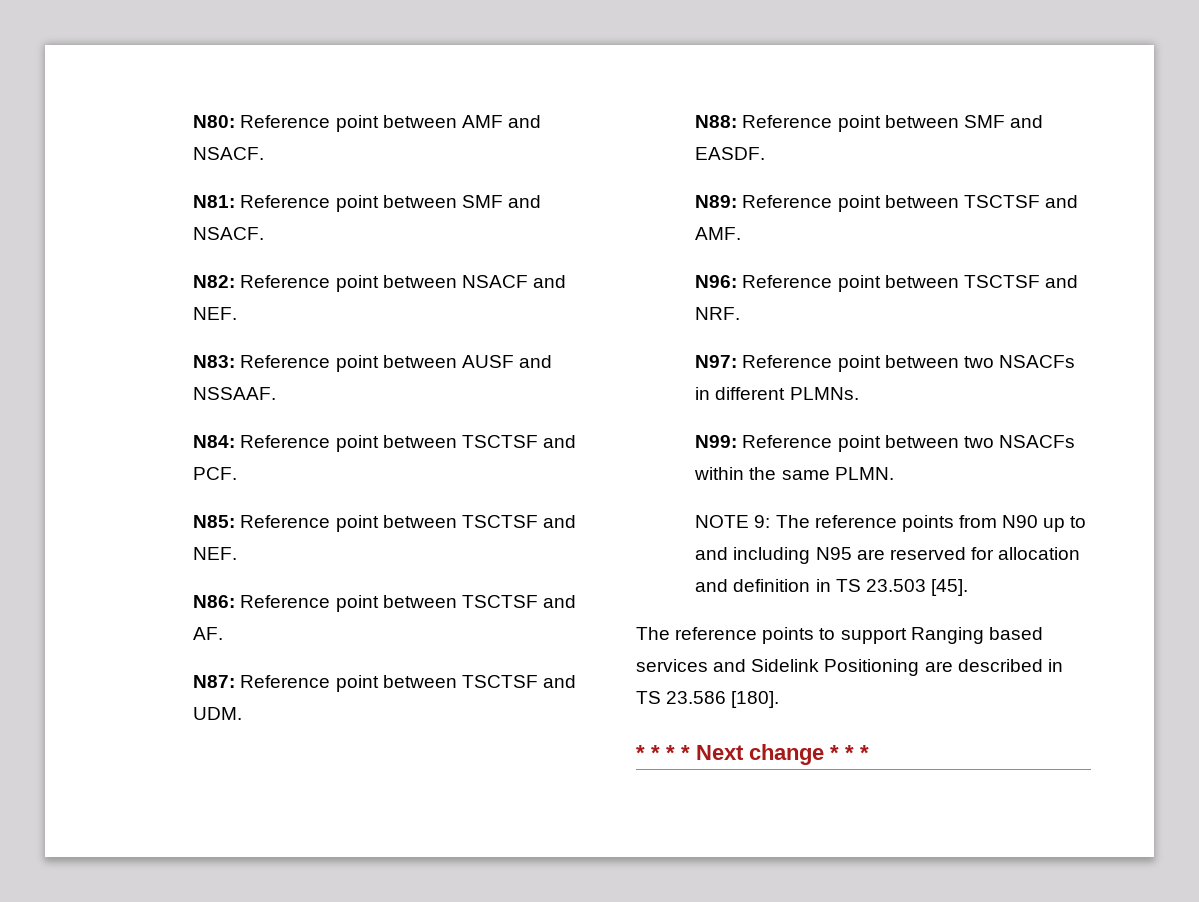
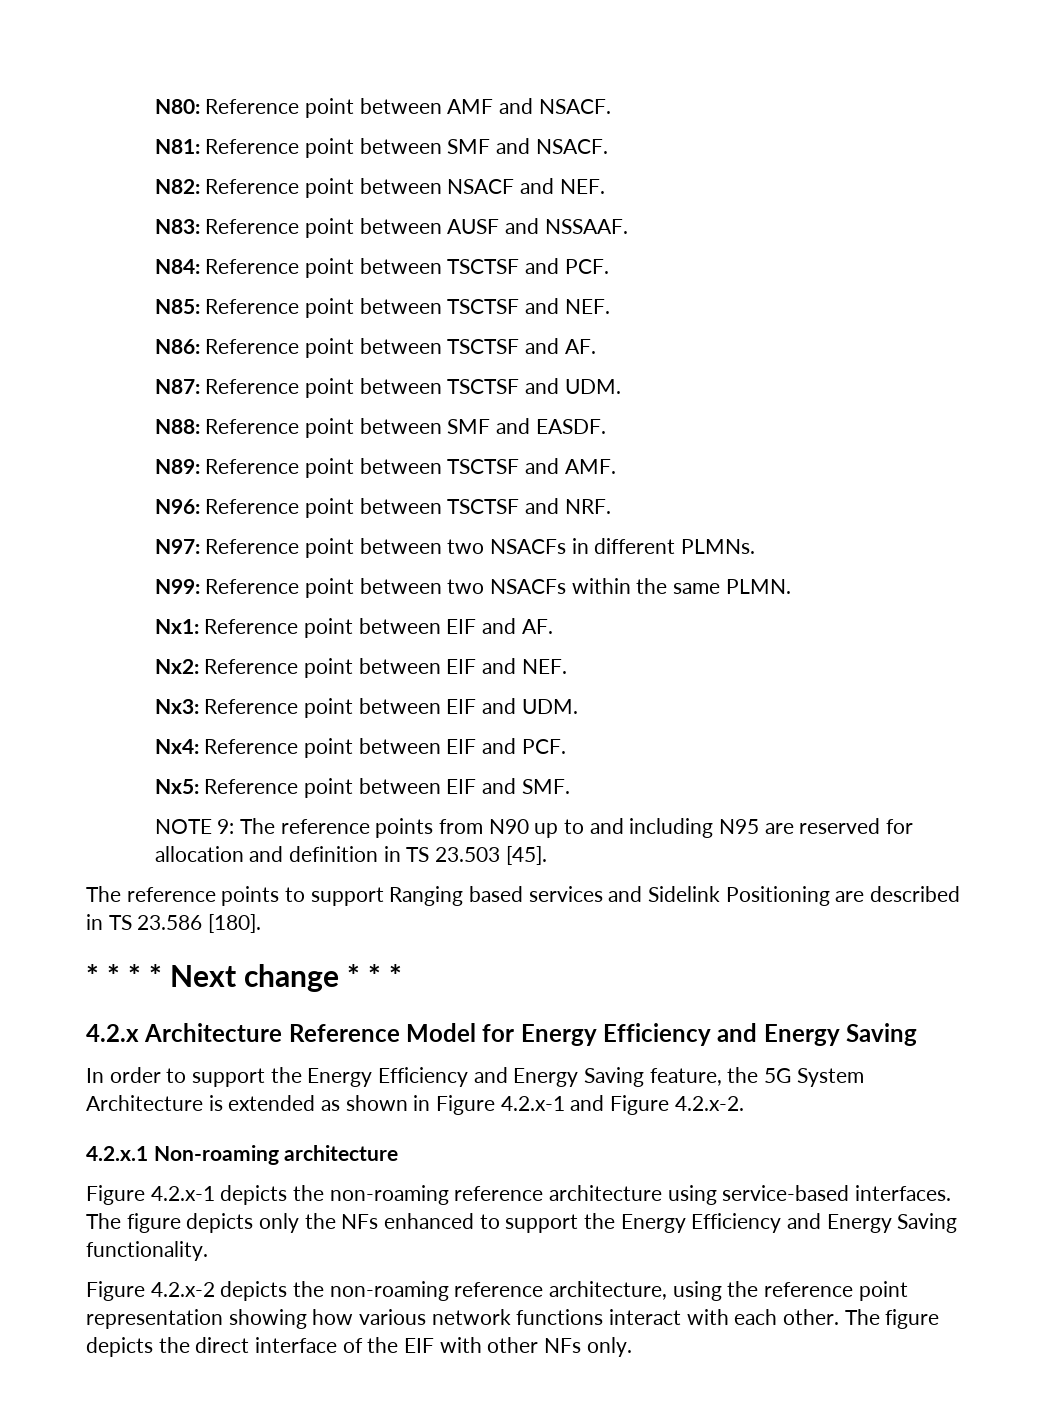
(894, 473) none -> [154,618,553,638] [154,658,567,678] [154,698,578,718] [154,738,566,758] [154,778,570,798] // Nx1: Reference point between EIF and AF. // Nx2: Reference point between EIF and NEF. // Nx3: Reference point between EIF and UDM. // Nx4: Reference point between EIF and PCF. // Nx5: Reference point between EIF and SMF.
(869, 752) none -> [86,1023,918,1046] [86,1067,864,1087] [86,1095,744,1115] [86,1145,399,1165] [86,1185,952,1205] [86,1213,958,1233] [86,1241,208,1261] [86,1281,908,1301] [86,1309,940,1329] [86,1337,632,1357] // 4.2.x Architecture Reference Model for Energy Efficiency and Energy Saving // In order to support the Energy Efficiency and Energy Saving feature, the 5G System Architecture is extended as shown in Figure 4.2.x-1 and Figure 4.2.x-2. // 4.2.x.1 Non-roaming architecture // Figure 4.2.x-1 depicts the non-roaming reference architecture using service-based interfaces. The figure depicts only the NFs enhanced to support the Energy Efficiency and Energy Saving functionality. // Figure 4.2.x-2 depicts the non-roaming reference architecture, using the reference point representation showing how various network functions interact with each other. The figure depicts the direct interface of the EIF with other NFs only.

